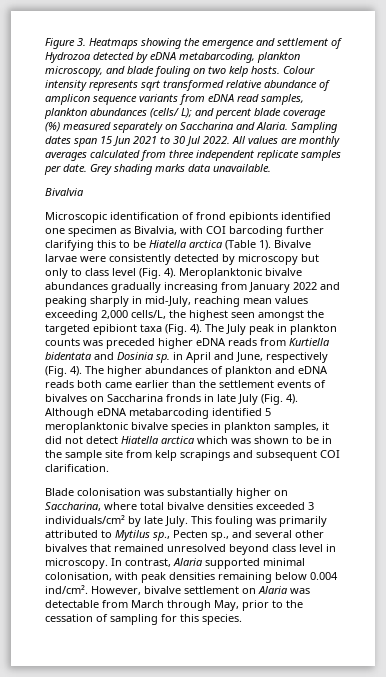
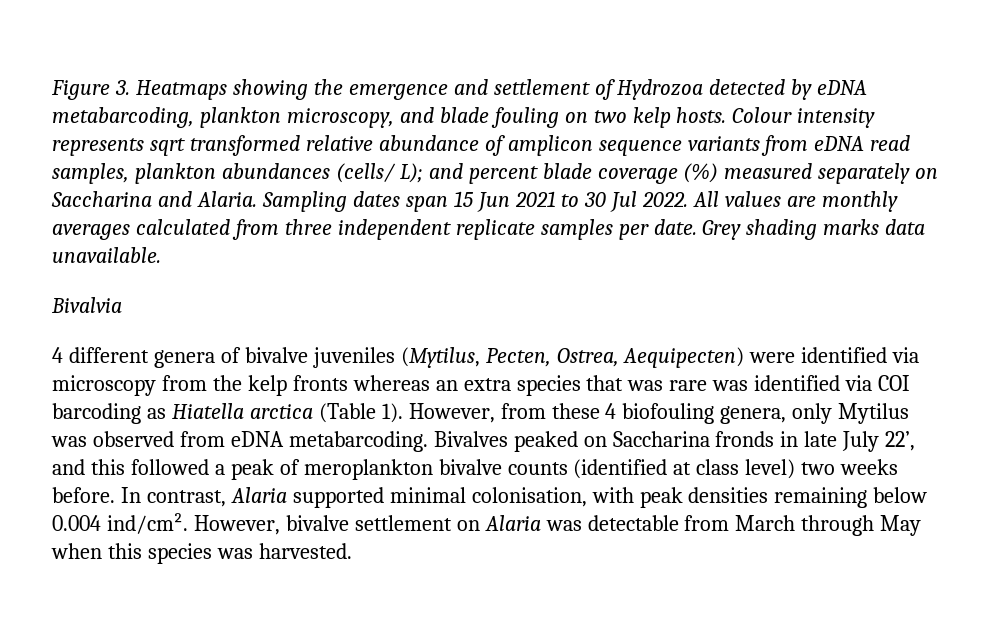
[45,212,331,223] [45,226,324,237] [45,240,311,251] [45,254,319,265] [45,268,302,279] [45,282,340,293] [45,296,308,307] [45,310,324,321] [45,324,337,335] [45,338,330,349] [45,352,328,363] [45,366,328,377] [45,380,326,388] [45,394,87,402] Microscopic identification of frond epibionts identified one specimen as Bivalvia, with COI barcoding further clarifying this to be Hiatella arctica (Table 1). Bivalve larvae were consistently detected by microscopy but only to class level (Fig. 4). Meroplanktonic bivalve abundances gradually increasing from January 2022 and peaking sharply in mid-July, reaching mean values exceeding 2,000 cells/L, the highest seen amongst the targeted epibiont taxa (Fig. 4). The July peak in plankton counts was preceded higher eDNA reads from Kurtiella bidentata and Dosinia sp. in April and June, respectively (Fig. 4). The higher abundances of plankton and eDNA reads both came earlier than the settlement events of bivalves -> [52,347,920,368] [52,375,911,396] [52,403,910,424] [51,431,578,452] 4 different genera of bivalve juveniles (Mytilus, Pecten, Ostrea, Aequipecten) were identified via microscopy from the kelp fronts whereas an extra species that was rare was identified via COI barcoding as Hiatella arctica (Table 1). However, from these 4 biofouling genera, only Mytilus was observed from eDNA metabarcoding. Bivalves peaked
[261,394,298,405] [45,408,271,419] [45,422,329,433] [45,436,332,444] [45,450,340,461] [45,464,109,472] [45,488,288,499] [45,502,314,511] [45,515,327,527] [45,530,324,541] [45,544,336,555] [45,558,108,569] (Fig. 4). Although eDNA metabarcoding identified 5 meroplanktonic bivalve species in plankton samples, it did not detect Hiatella arctica which was shown to be in the sample site from kelp scrapings and subsequent COI clarification. // Blade colonisation was substantially higher on Saccharina, where total bivalve densities exceeded 3 individuals/cm² by late July. This fouling was primarily attributed to Mytilus sp., Pecten sp., and several other bivalves that remained unresolved beyond class level in microscopy. -> [885,431,916,451] [52,459,899,480] [52,487,115,503] 22’, and this followed a peak of meroplankton bivalve counts (identified at class level) two weeks before.
[214,600,303,611] [45,614,242,625] May, prior to the cessation of sampling for this species. -> [880,515,922,536] [51,543,352,564] May when this species was harvested.

